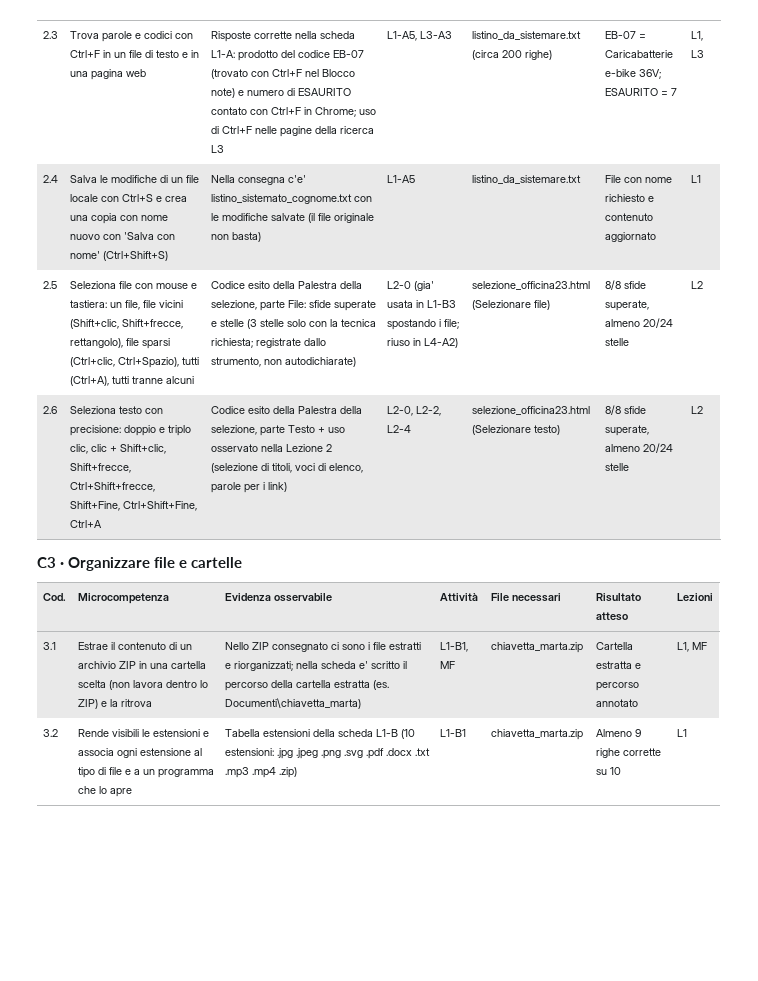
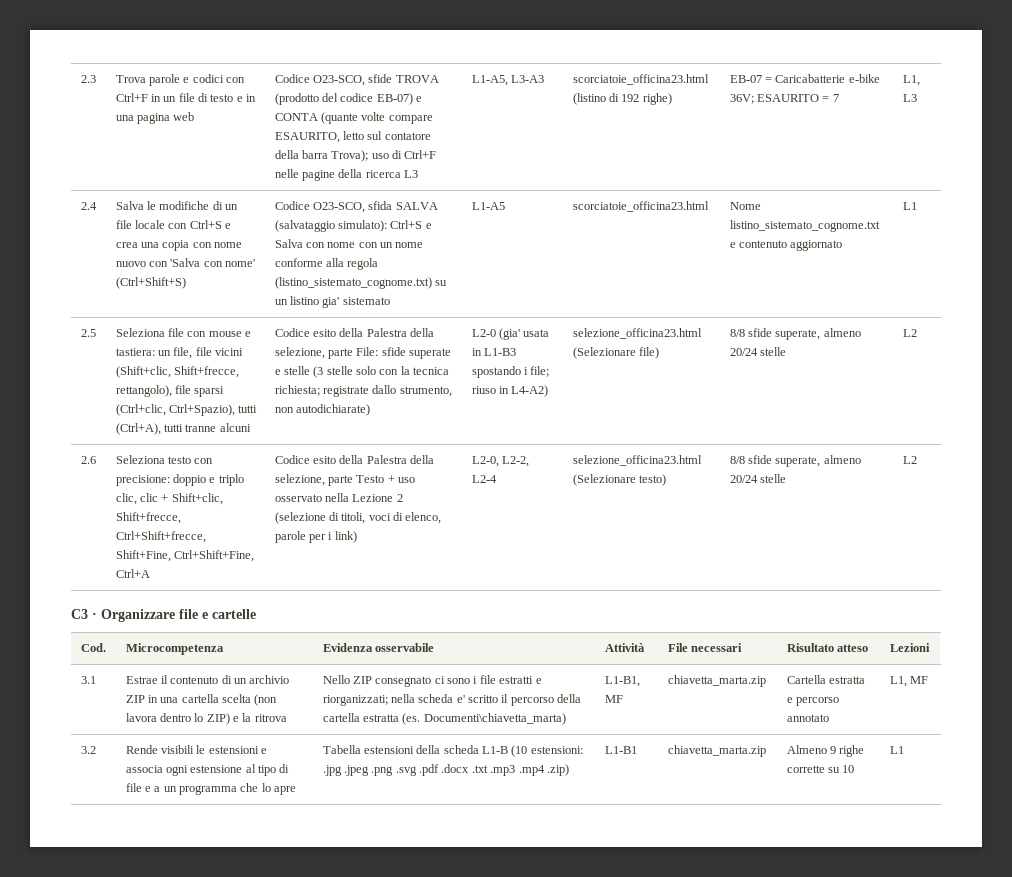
[210,31,355,42] [210,50,364,61] [210,69,355,79] [210,88,351,98] [210,107,356,117] Risposte corrette nella scheda L1-A: prodotto del codice EB-07 (trovato con Ctrl+F nel Blocco note) e numero di ESAURITO contato con Ctrl+F in Chrome; -> [274,74,439,86] [274,93,423,105] [274,112,433,124] [274,131,431,143] [274,150,369,162] Codice O23-SCO, sfide TROVA (prodotto del codice EB-07) e CONTA (quante volte compare ESAURITO, letto sul contatore della barra Trova);
[471,31,581,40] [471,50,522,60] listino_da_sistemare.txt (circa 200 -> [572,74,709,85] [572,93,640,105] scorciatoie_officina23.html (listino di 192
[210,175,306,185] [210,194,372,204] [210,213,374,223] [210,232,261,242] [386,175,415,183] [471,175,581,184] [604,175,672,183] [604,194,645,202] Nella consegna c'e' listino_sistemato_cognome.txt con le modifiche salvate (il file originale non basta) | L1-A5 | listino_da_sistemare.txt | File con nome richiesto -> [274,201,438,213] [274,220,432,232] [274,239,424,248] [274,258,379,270] [274,277,447,289] [274,296,390,308] [471,202,505,210] [572,201,709,212] [729,202,761,210] [729,220,880,232] Codice O23-SCO, sfida SALVA (salvataggio simulato): Ctrl+S e Salva con nome con un nome conforme alla regola (listino_sistemato_cognome.txt) su un listino gia' sistemato | L1-A5 | scorciatoie_officina23.html | Nome listino_sistemato_cognome.txt

